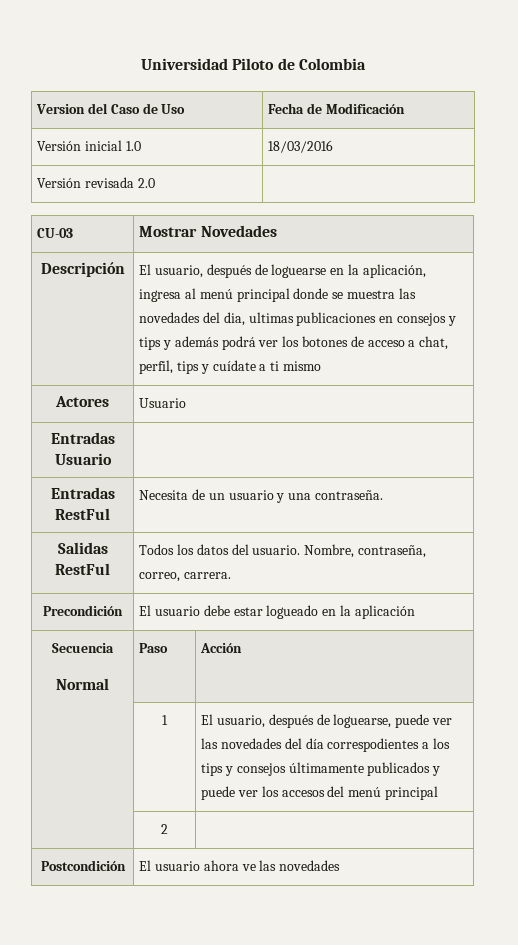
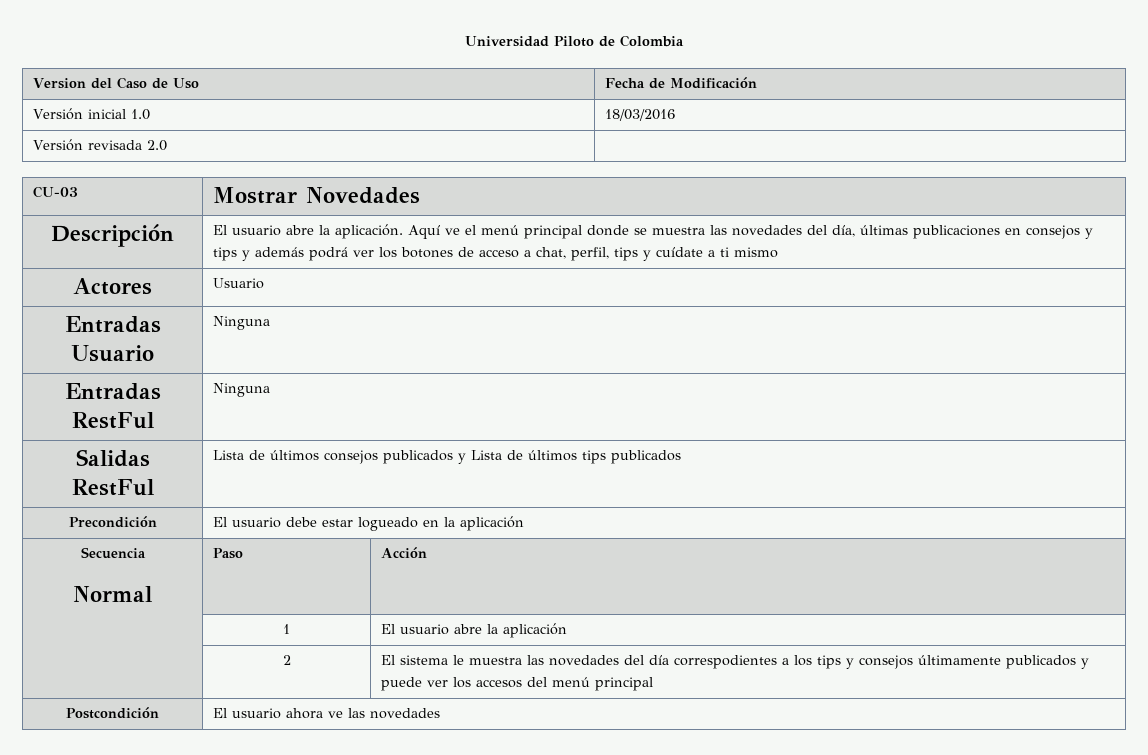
[155,264,426,278] [139,288,197,302] usuario, después de loguearse en la aplicación, ingresa al -> [232,224,477,239] usuario abre la aplicación. Aquí ve el
[223,312,294,326] dia, ultimas -> [832,225,909,237] día, últimas
(112, 459) none -> [213,316,271,330] Ninguna
[139,489,383,503] [57,542,108,554] [55,563,110,575] [139,544,426,558] [139,572,232,582] Necesita de un usuario y una contraseña. // Salidas RestFul | Todos los datos del usuario. Nombre, contraseña, correo, carrera. -> [213,383,271,397] [75,449,150,467] [71,479,154,496] [213,450,682,464] Ninguna // Salidas RestFul | Lista de últimos consejos publicados y Lista de últimos tips publicados
[217,714,452,728] usuario, después de loguearse, puede ver -> [400,623,568,638] [282,655,291,665] [381,655,523,665] usuario abre la aplicación // | 2 | El sistema le muestra
[161,824,168,834] // | 2 | -> (654, 684) none

